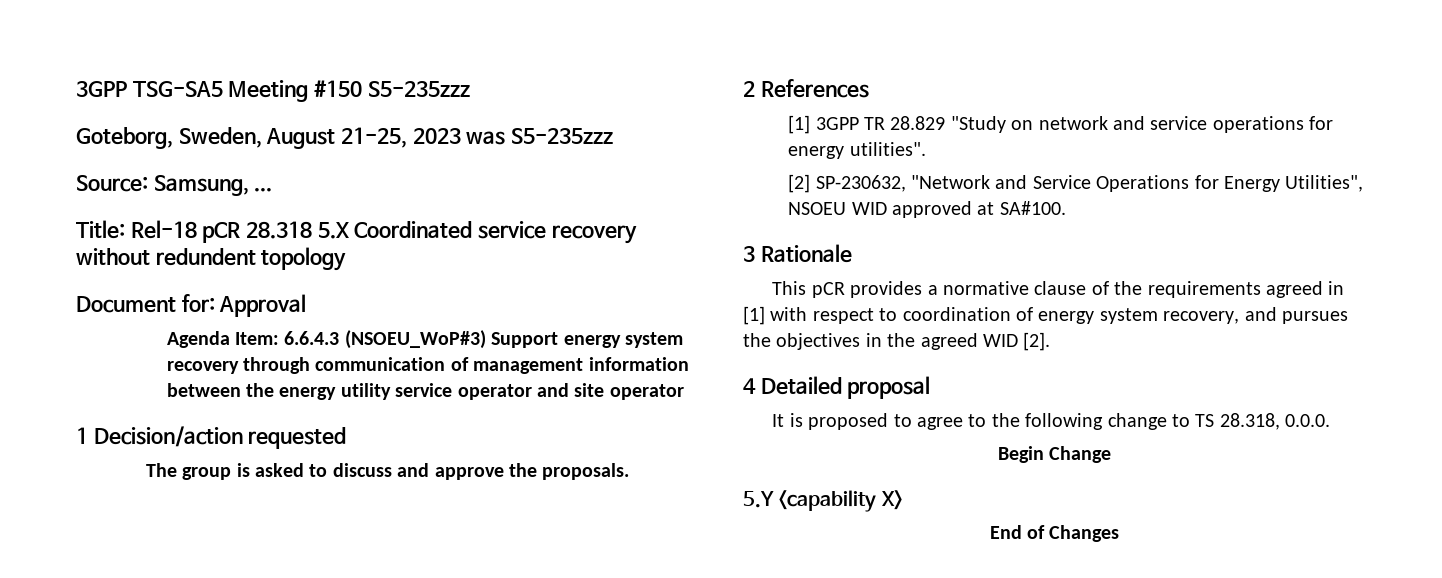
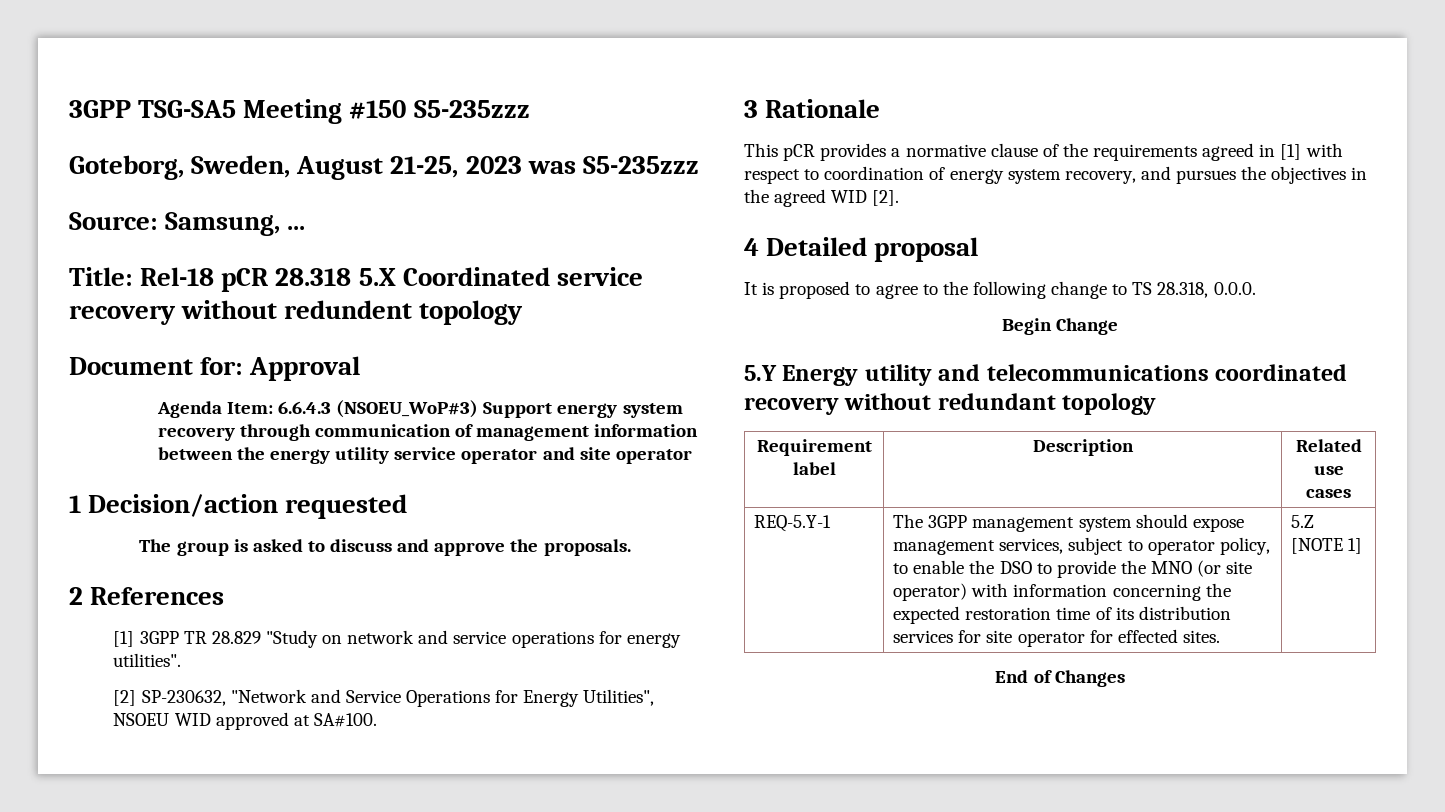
[778,490,903,512] <capability X> -> [782,364,1348,386] [744,393,1157,415] [756,439,872,456] [792,462,836,475] [1032,439,1134,456] [1295,439,1362,452] [1313,466,1344,475] [1306,489,1351,498] [754,515,832,532] [893,514,1244,532] [893,537,1270,555] [893,560,1253,578] [893,583,1231,601] [893,606,1231,624] [893,629,1220,647] [1291,515,1315,528] [1291,538,1363,554] Energy utility and telecommunications coordinated recovery without redundant topology // Requirement label | Description | Related use cases // REQ-5.Y-1 | The 3GPP management system should expose management services, subject to operator policy, to enable the DSO to provide the MNO (or site operator) with information concerning the expected restoration time of its distribution services for site operator for effected sites. | 5.Z [NOTE 1]

